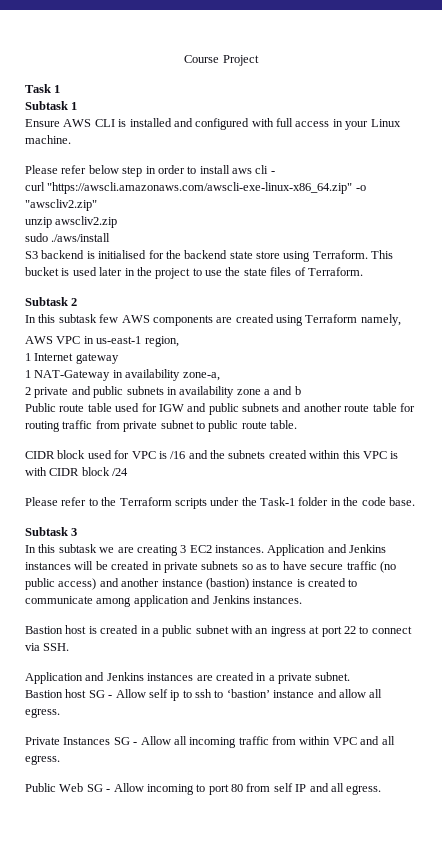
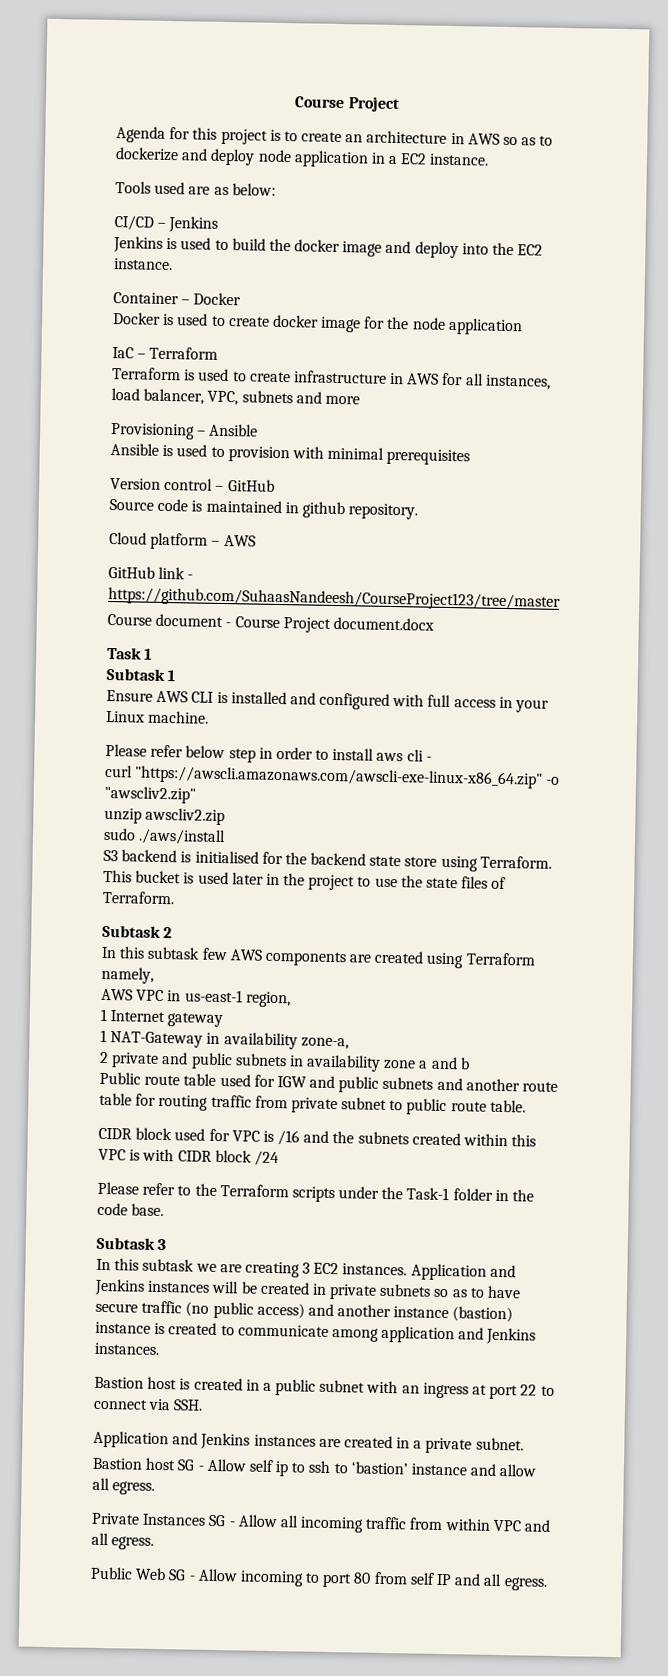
[184,55,259,66] Course Project -> [294,96,400,113] [116,126,554,146] [115,147,490,168] [115,181,276,196] [114,215,219,233] [113,236,544,259] [113,258,173,271] [113,292,242,306] [113,312,523,336] [112,346,219,360] [112,367,551,390] [111,388,360,406] [111,423,259,440] [110,443,471,466] [110,477,275,492] [109,498,419,520] [109,531,256,550] [108,565,194,580] [108,586,561,611] [107,613,434,633] Course Project // Agenda for this project is to create an architecture in AWS so as to dockerize and deploy node application in a EC2 instance. // Tools used are as below: // CI/CD – Jenkins // Jenkins is used to build the docker image and deploy into the EC2 instance. // Container – Docker // Docker is used to create docker image for the node application // IaC – Terraform // Terraform is used to create infrastructure in AWS for all instances, load balancer, VPC, subnets and more // Provisioning – Ansible // Ansible is used to provision with minimal prerequisites // Version control – GitHub // Source code is maintained in github repository. // Cloud platform – AWS // GitHub link - https://github.com/SuhaasNandeesh/CourseProject123/tree/master // Course document - Course Project document.docx

